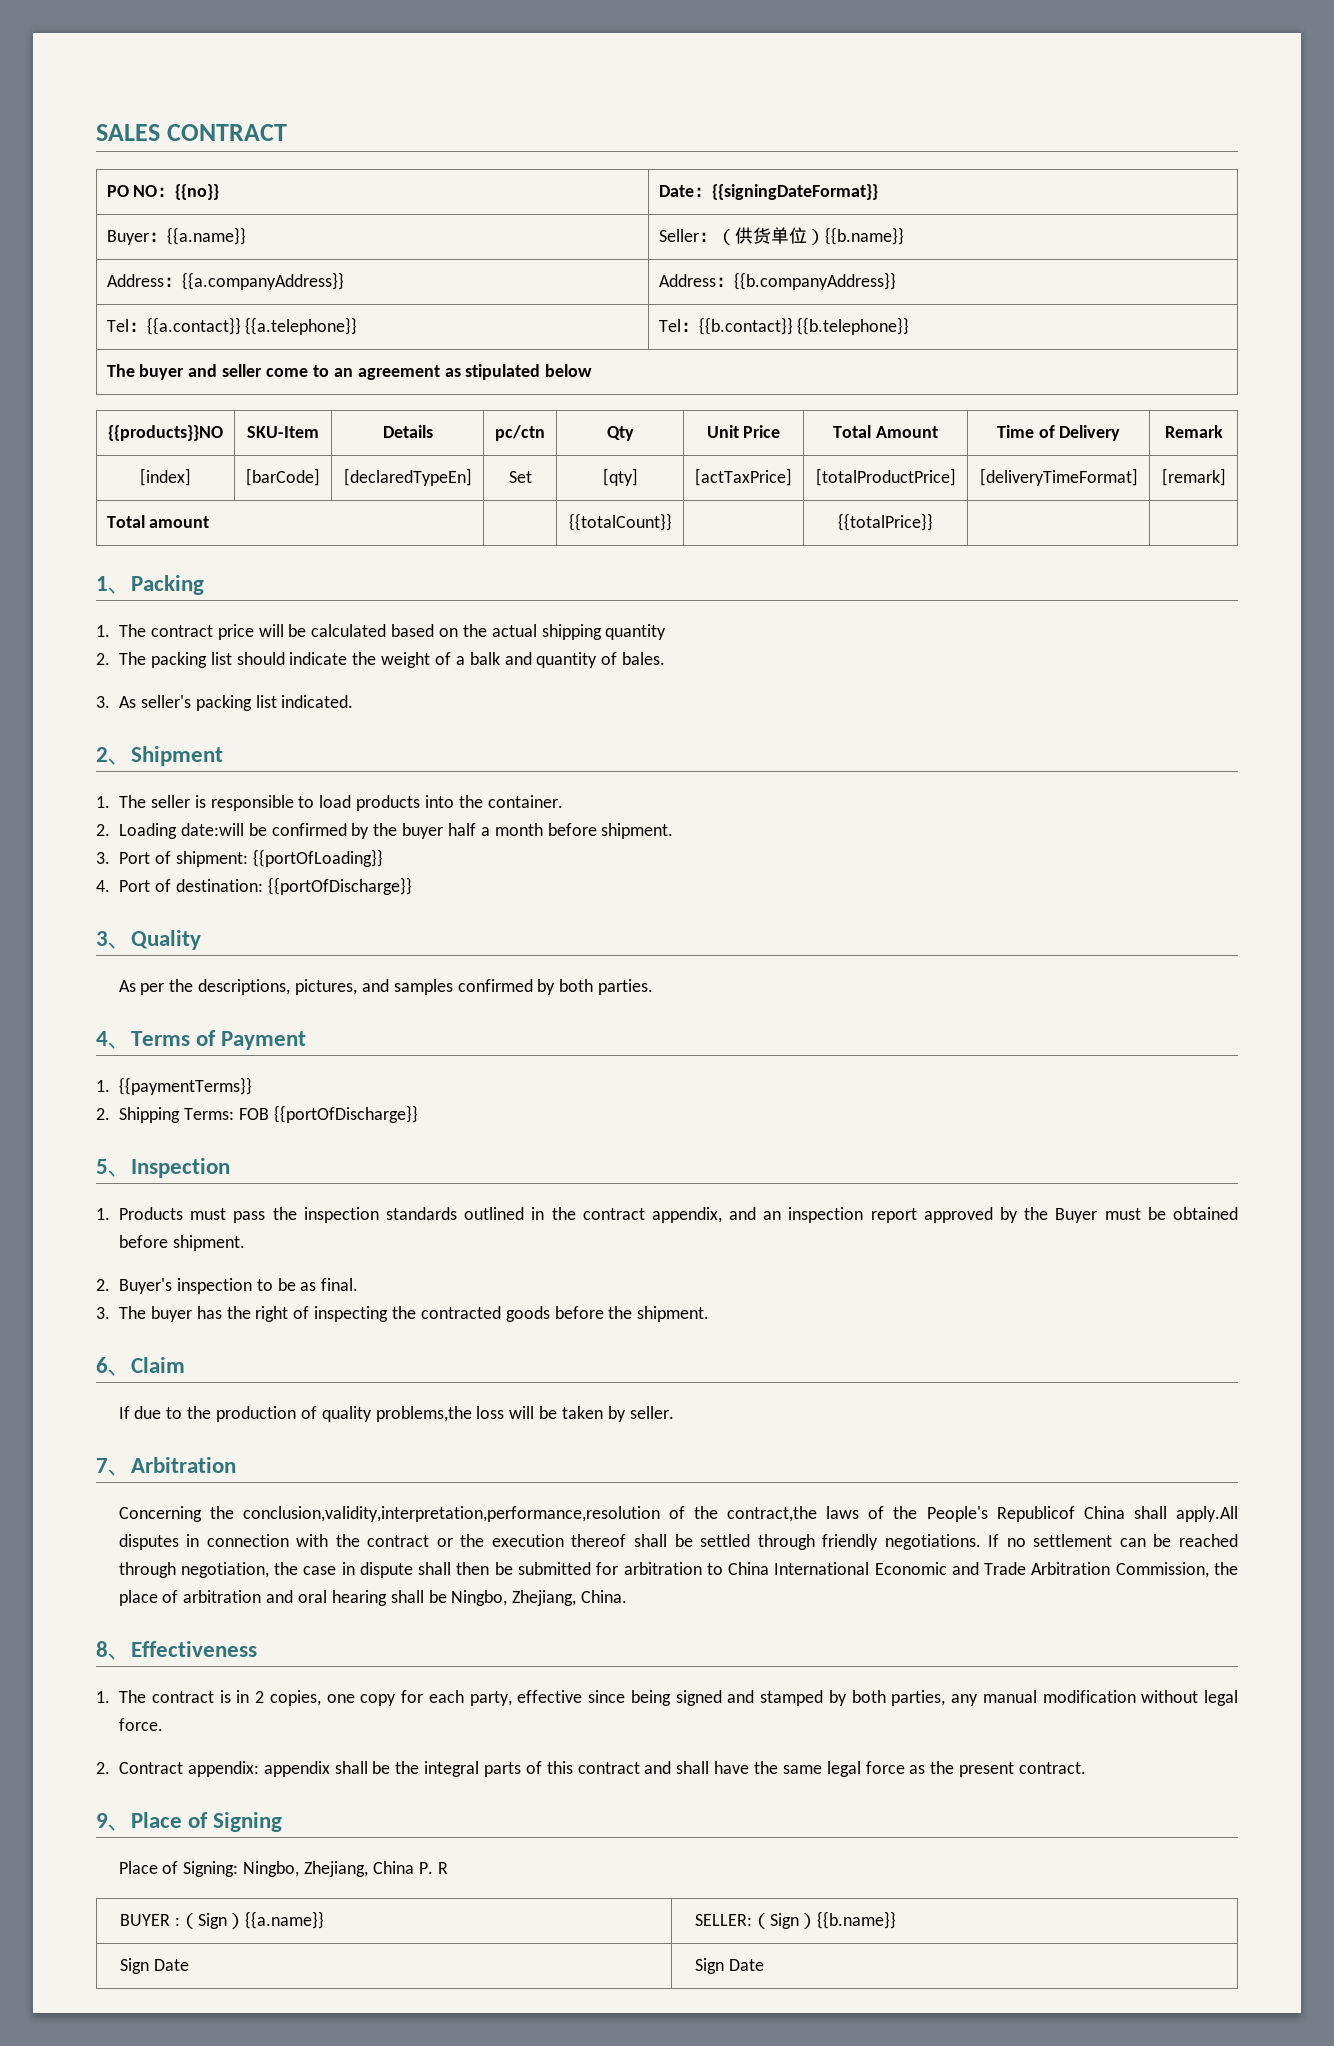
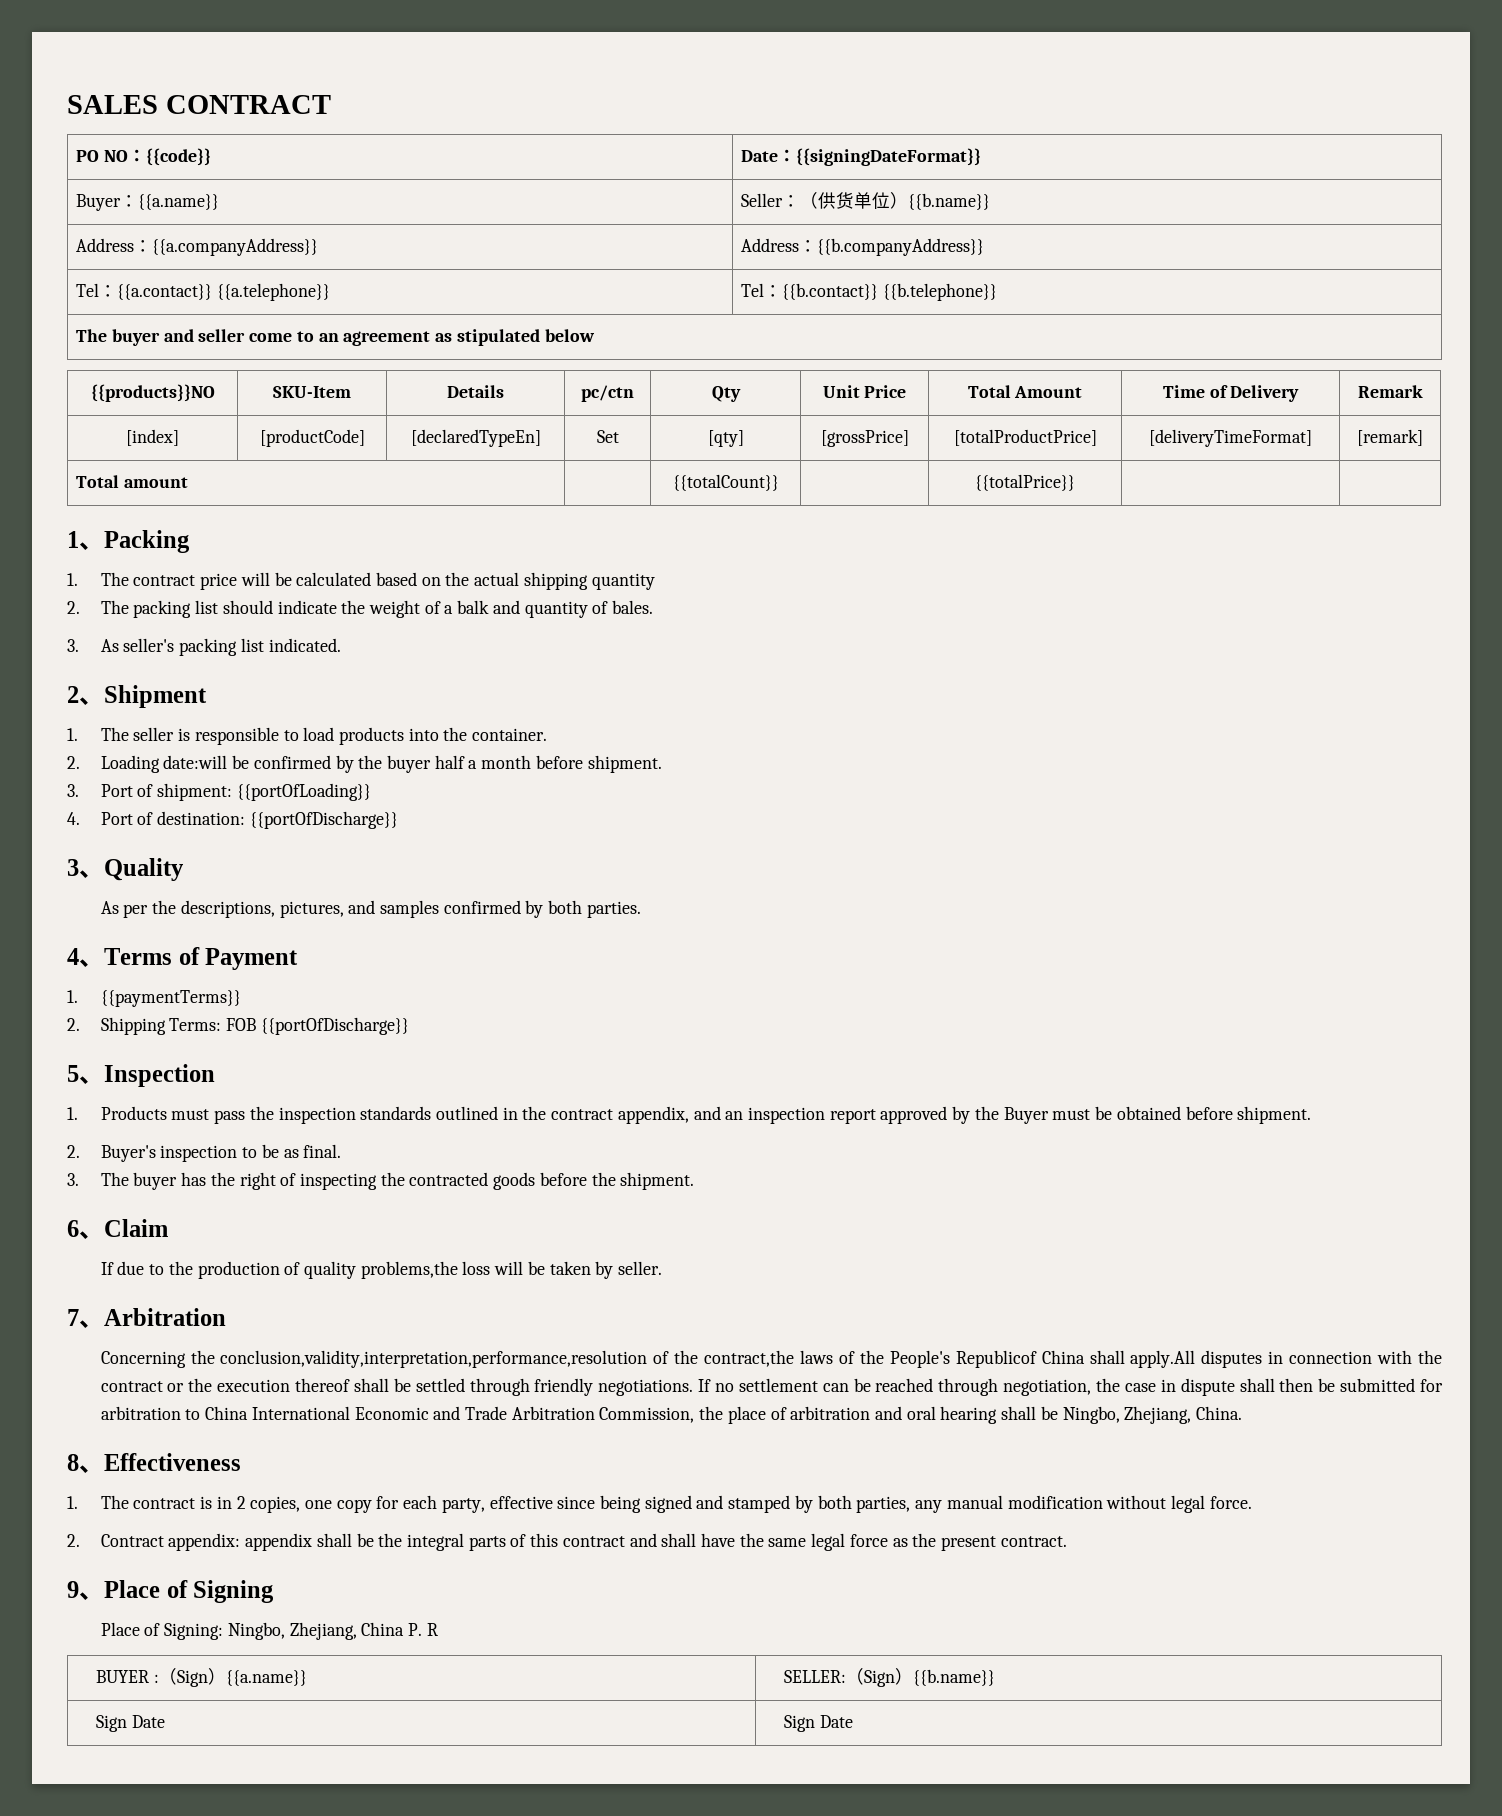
[175,184,220,200] {{no}} -> [145,148,211,166] {{code}}
[246,468,320,486] [barCode] -> [259,429,365,447] [productCode]
[695,468,792,486] [actTaxPrice] -> [820,430,909,447] [grossPrice]

